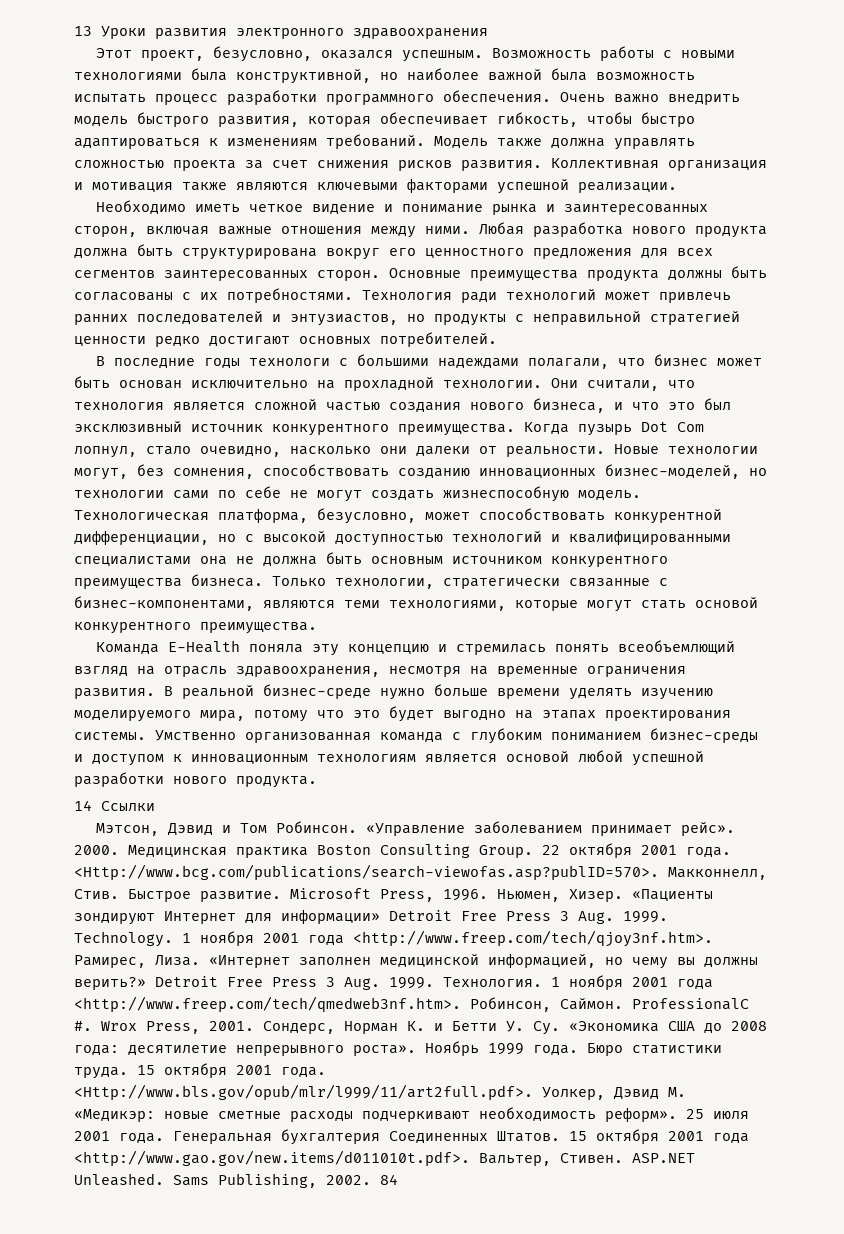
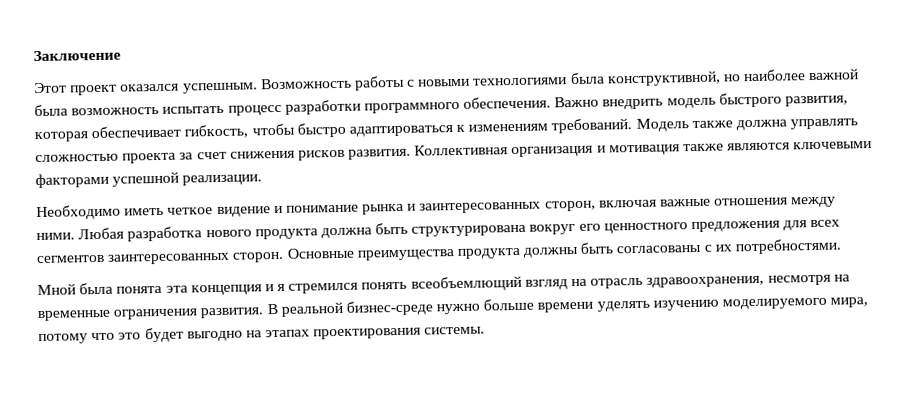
[74,26,488,39] 13 Уроки развития электронного здравоохранения -> [33,49,121,62] Заключение
[141,46,313,62] проект, безусловно, -> [70,84,118,96] проект
[560,92,659,103] Очень важно -> [554,96,600,108] Важно
[362,289,731,303] [74,311,740,326] [74,332,497,347] [96,354,763,369] [74,376,695,391] [74,398,731,413] [74,421,704,436] [74,444,758,458] [74,464,767,480] [74,486,641,502] [74,508,722,524] [74,530,731,546] [74,552,668,568] [74,574,668,590] [74,596,758,612] [74,622,317,634] [96,640,547,656] Технология ради технологий может привлечь ранних последователей и энтузиастов, но продукты с неправильной стратегией ценности редко достигают основных потребителей. // В последние годы технологи с большими надеждами полагали, что бизнес может быть основан исключительно на прохладной технологии. Они считали, что технология является сложной частью создания нового бизнеса, и что это был эксклюзивный источник конкурентного преимущества. Когда пузырь Dot Com лопнул, стало очевидно, насколько они далеки от реальности. Новые технологии могут, без сомнения, способствовать созданию инновационных бизнес-моделей, но технологии сами по себе не могут создать жизнеспособную модель. Технологическая платформа, безусловно, может способствовать конкурентной дифференциации, но с высокой доступностью технологий и квалифицированными специалистами она не должна быть основным источником конкурентного преимущества бизнеса. Только технологии, стратегически связанные с бизнес-компонентами, являются теми технологиями, которые могут стать основой конкурентного преимущества. // Команда E-Health поняла эту концепцию и стремилась -> [37,282,359,296] // Мной была понята эта концепция и я стремился
[155,728,758,744] [74,750,704,766] [74,772,317,788] [74,800,155,812] [96,821,736,836] [74,843,731,858] [74,864,767,880] [74,888,713,902] [74,909,668,925] [74,930,713,947] [74,953,758,969] [74,975,713,990] [74,996,749,1012] [74,1021,767,1035] [74,1041,722,1056] [74,1063,326,1079] [74,1084,686,1100] [74,1107,749,1122] [74,1129,749,1145] [74,1150,695,1166] [74,1173,398,1188] Умственно организованная команда с глубоким пониманием бизнес-среды и доступом к инновационным технологиям является основой любой успешной разработки нового продукта. // 14 Ссылки // Мэтсон, Дэвид и Том Робинсон. «Управление заболеванием принимает рейс». 2000. Медицинская практика Boston Consulting Group. 22 октября 2001 года. <Http://www.bcg.com/publications/search-viewofas.asp?publID=570>. Макконнелл, Стив. Быстрое развитие. Microsoft Press, 1996. Ньюмен, Хизер. «Пациенты зондируют Интернет для информации» Detroit Free Press 3 Aug. 1999. Technology. 1 ноября 2001 года <http://www.freep.com/tech/qjoy3nf.htm>. Рамирес, Лиза. «Интернет заполнен медицинской информацией, но чему вы должны верить?» Detroit Free Press 3 Aug. 1999. Технология. 1 ноября 2001 года <http://www.freep.com/tech/qmedweb3nf.htm>. Робинсон, Саймон. ProfessionalC #. Wrox Press, 2001. Сондерс, Норман К. и Бетти У. Су. «Экономика США до 2008 года: десятилетие непрерывного роста». Ноябрь 1999 года. Бюро статистики труда. 15 октября 2001 года. <Http://www.bls.gov/opub/mlr/l999/11/art2full.pdf>. Уолкер, Дэвид М. «Медикэр: новые сметные расходы подчеркивают необходимость реформ». 25 июля 2001 года. Генеральная бухгалтерия Соединенных Штатов. 15 октября 2001 года <http://www.gao.gov/new.items/d011010t.pdf>. Вальтер, Стивен. ASP.NET Unleashed. Sams Publishing, 2002. 84 -> (486, 330) none

